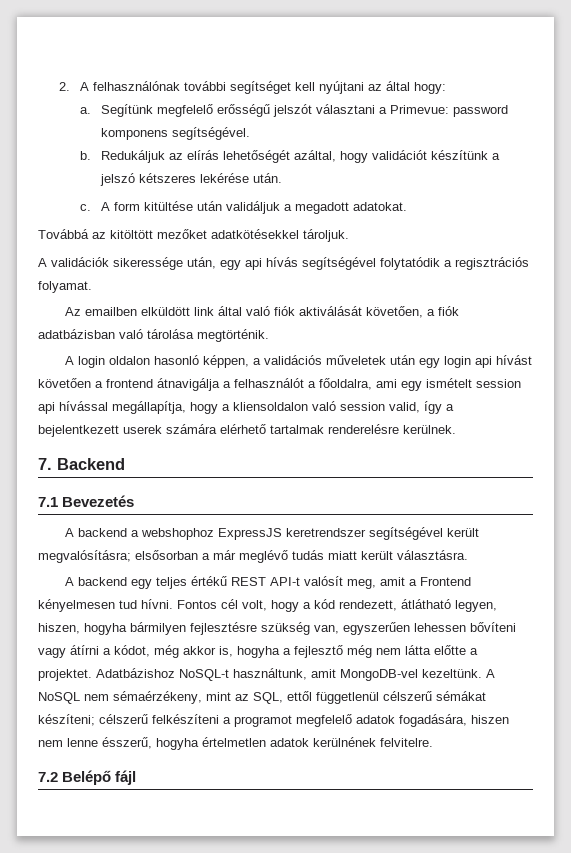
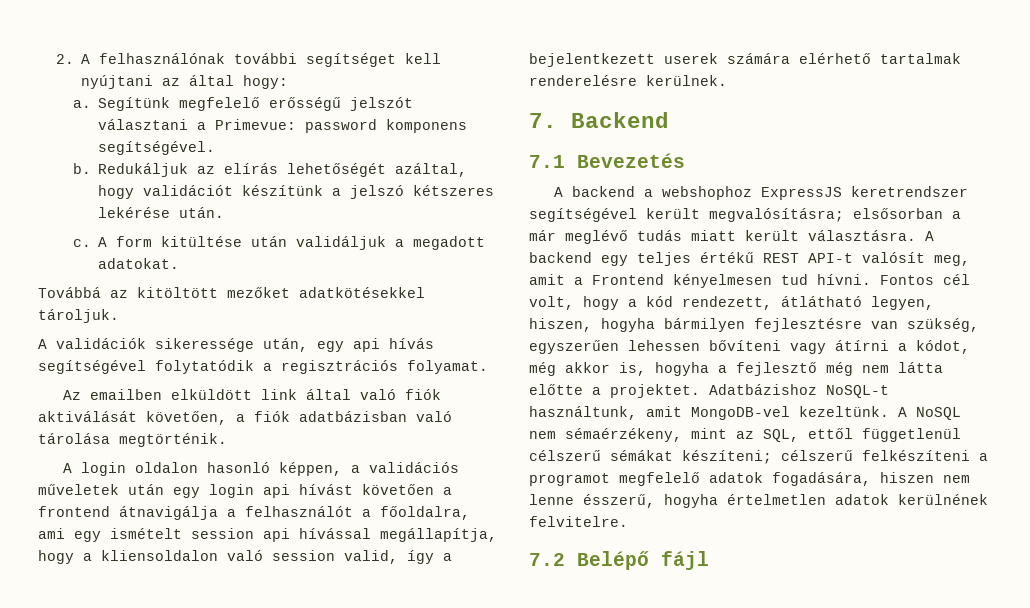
(468, 555) // -> (916, 235) none
[261,622,339,635] szükség van, -> [871,318,979,332] van szükség,

